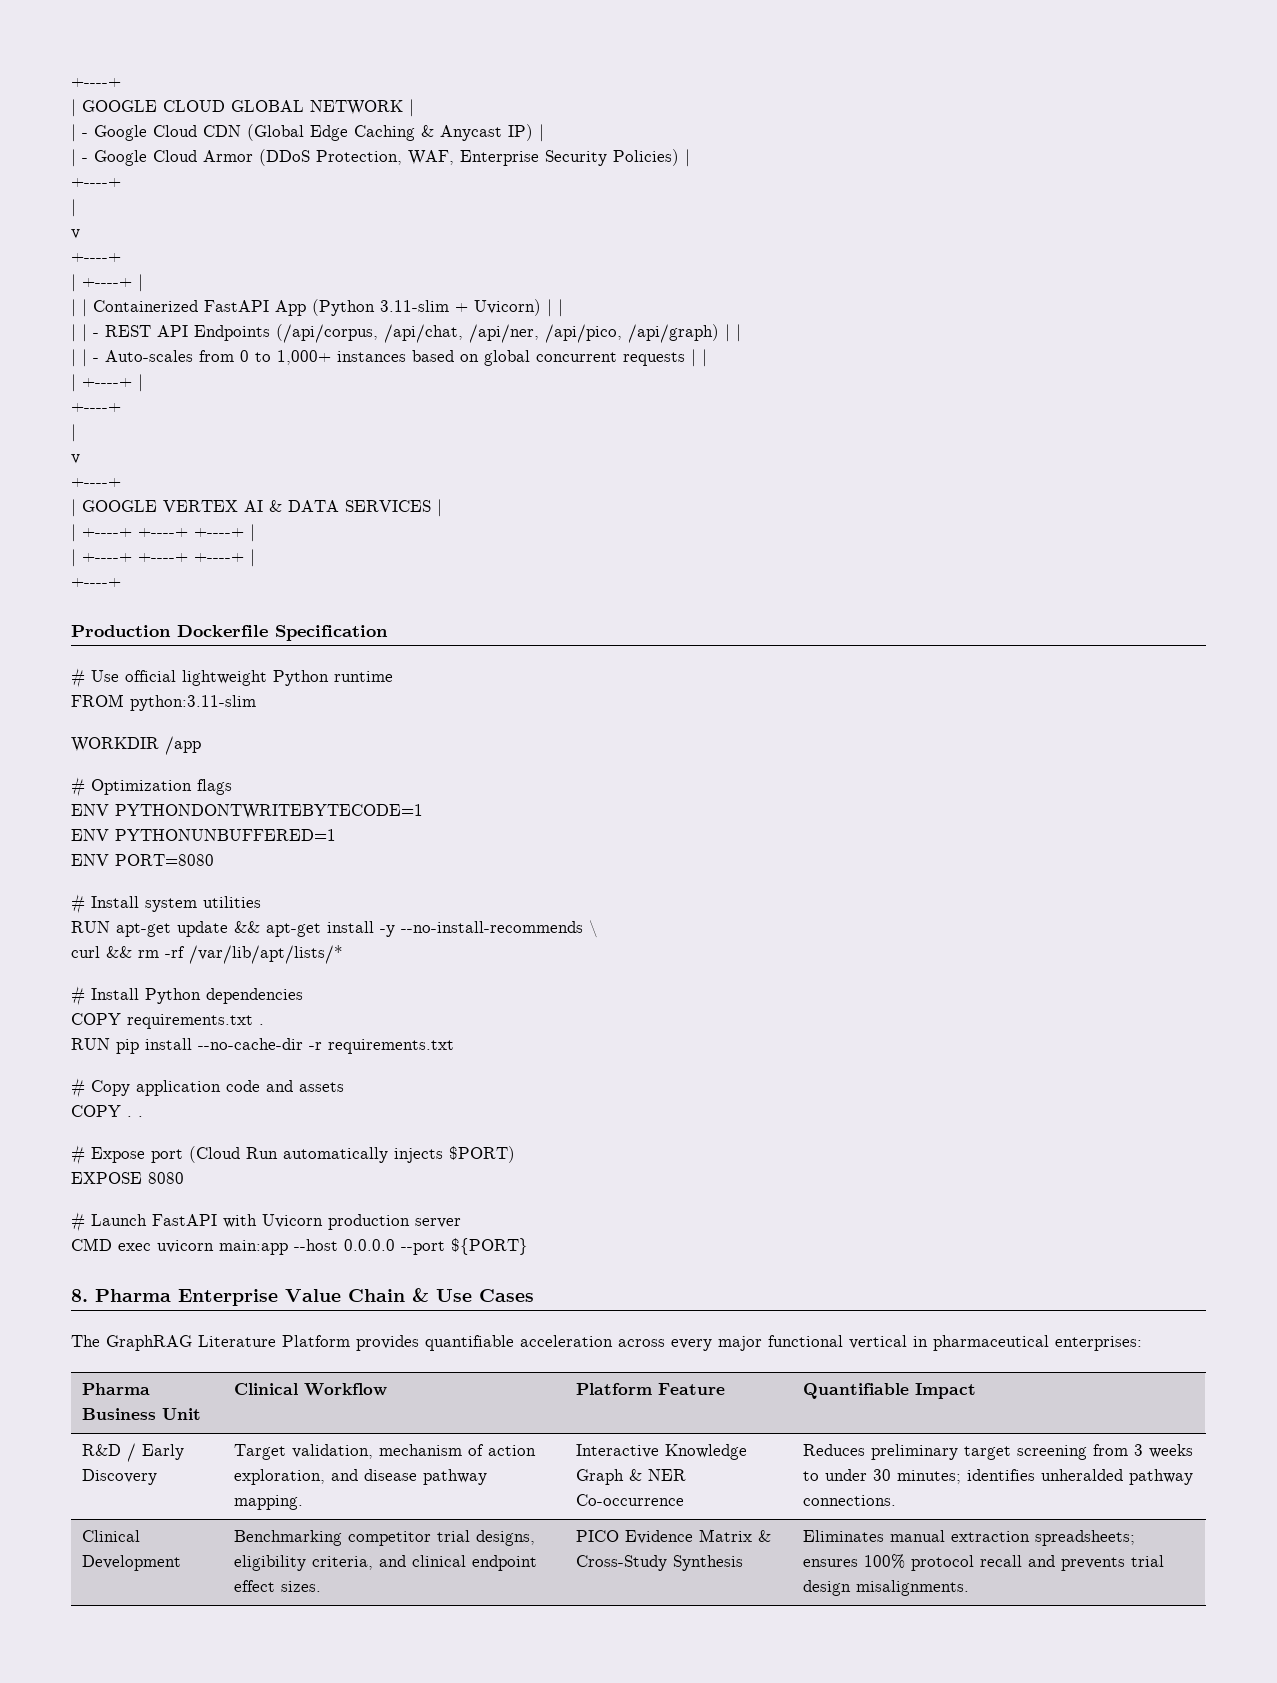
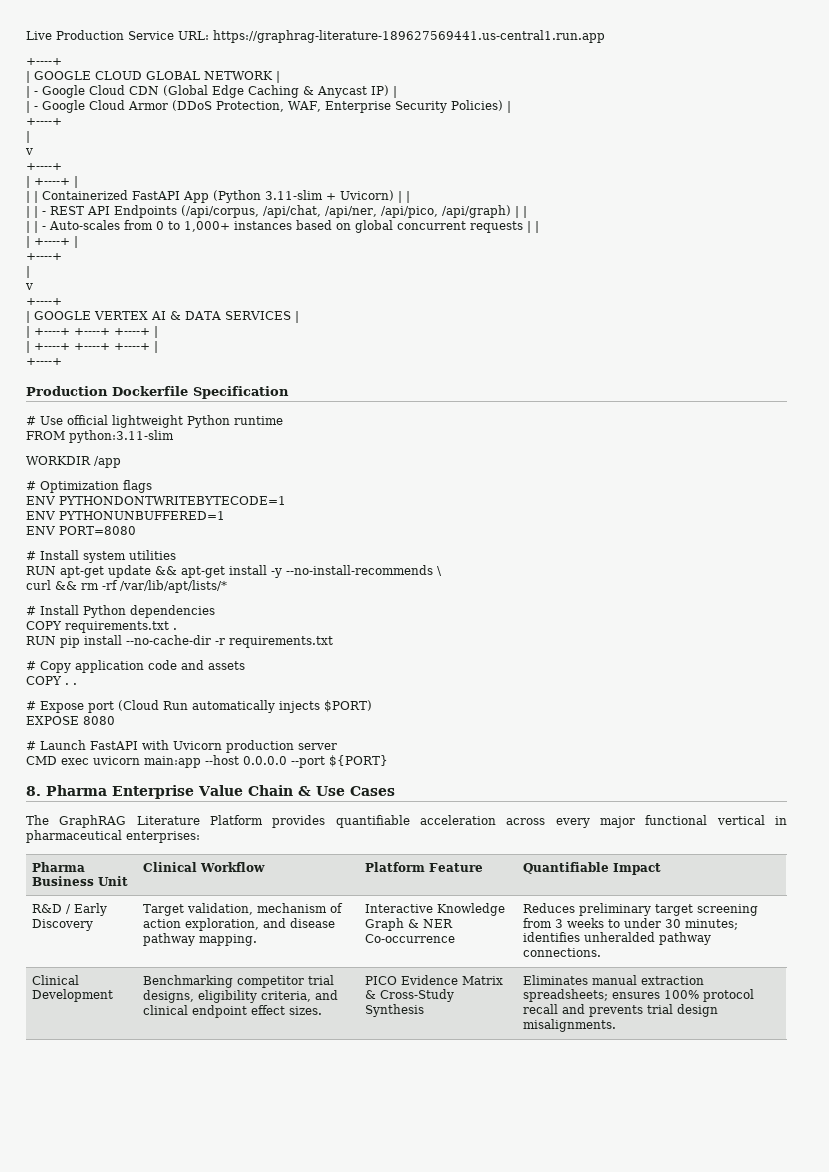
(71, 82) none -> [26,30,605,43] Live Production Service URL: https://graphrag-literature-189627569441.us-central1.run.app //

